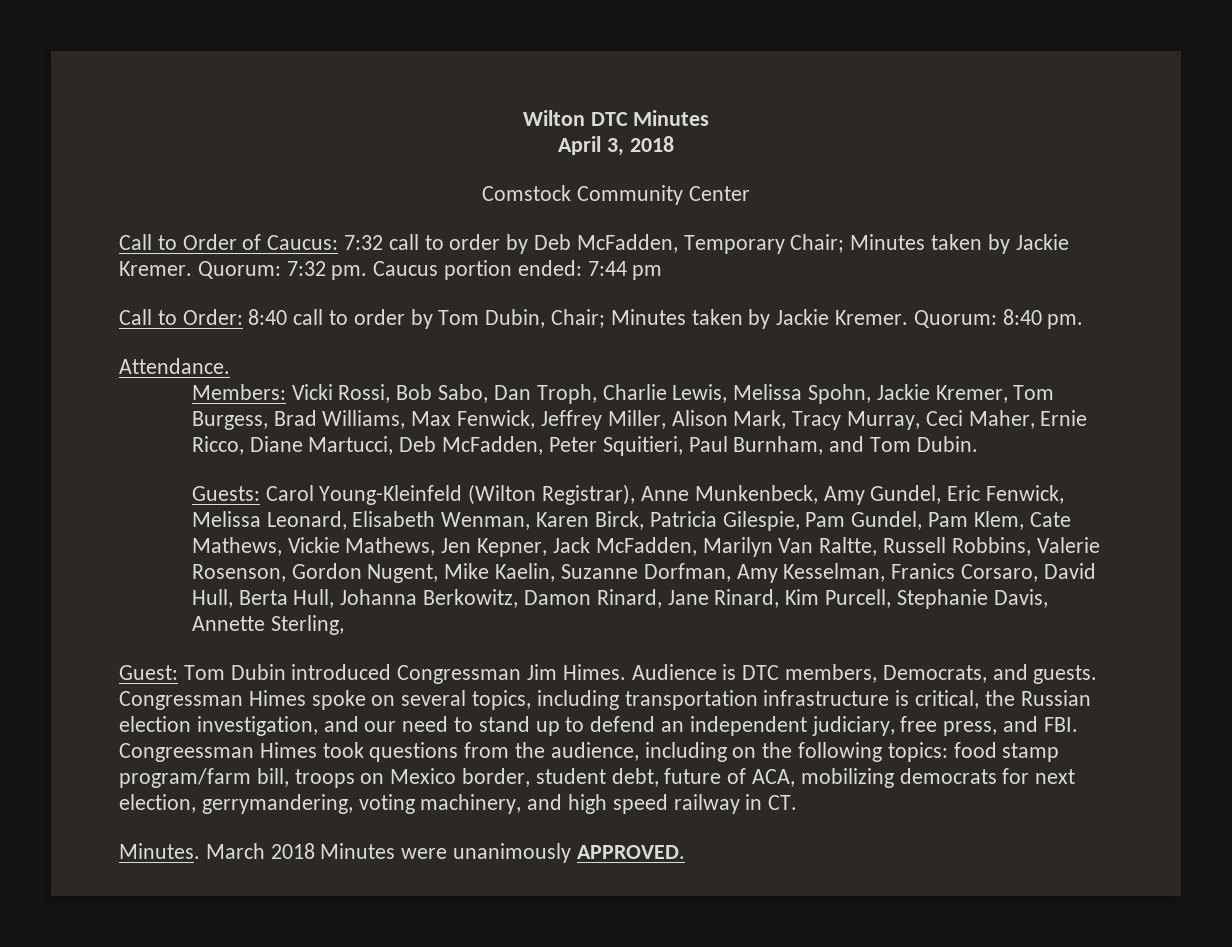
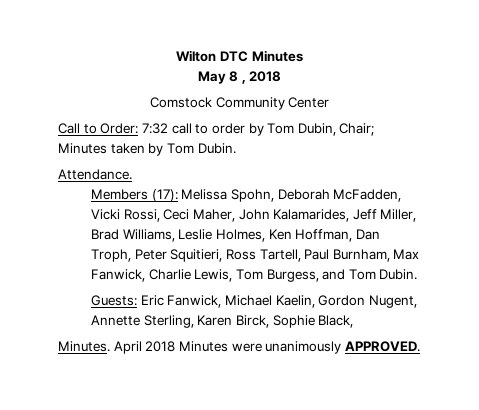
[558,136,624,156] April 3, -> [197,71,246,84] May 8 ,
[182,234,339,250] Order of Caucus: -> [100,123,139,134] Order:
[534,234,1069,254] [119,260,663,280] [119,309,433,329] Deb McFadden, Temporary Chair; Minutes taken by Jackie Kremer. Quorum: 7:32 pm. Caucus portion ended: 7:44 pm // Call to Order: 8:40 call to order by -> (264, 129) none
[776,309,1084,329] [119,358,230,374] [191,384,1055,404] [191,410,1088,430] [191,436,978,456] [191,484,1064,505] [191,511,1071,531] [191,537,1100,557] [191,563,1096,583] [191,589,1048,609] [191,615,344,635] [119,664,1098,684] [119,690,1091,710] [119,716,1078,736] [119,742,1060,762] [119,768,1076,788] [119,794,798,814] Jackie Kremer. Quorum: 8:40 pm. // Attendance. // Members: Vicki Rossi, Bob Sabo, Dan Troph, Charlie Lewis, Melissa Spohn, Jackie Kremer, Tom Burgess, Brad Williams, Max Fenwick, Jeffrey Miller, Alison Mark, Tracy Murray, Ceci Maher, Ernie Ricco, Diane Martucci, Deb McFadden, Peter Squitieri, Paul Burnham, and Tom Dubin. // Guests: Carol Young-Kleinfeld (Wilton Registrar), Anne Munkenbeck, Amy Gundel, Eric Fenwick, Melissa Leonard, Elisabeth Wenman, Karen Birck, Patricia Gilespie, Pam Gundel, Pam Klem, Cate Mathews, Vickie Mathews, Jen Kepner, Jack McFadden, Marilyn Van Raltte, Russell Robbins, Valerie Rosenson, Gordon Nugent, Mike Kaelin, Suzanne Dorfman, Amy Kesselman, Franics Corsaro, David Hull, Berta Hull, Johanna Berkowitz, Damon Rinard, Jane Rinard, Kim Purcell, Stephanie Davis, Annette Sterling, // Guest: Tom Dubin introduced Congressman Jim Himes. Audience is DTC members, Democrats, and guests. Congressman Himes spoke on several topics, including transportation infrastructure is critical, the Russian election investigation, and our need to stand up to defend an independent judiciary, free press, and FBI. Congreessman Himes took questions from the audience, including on the following topics: food stamp program/farm bill, troops on Mexico border, student debt, future of ACA, mobilizing democrats for next election, gerrymandering, voting machinery, and high speed railway in CT. -> [166,143,236,154] [58,169,132,180] [90,189,402,202] [90,209,417,222] [90,229,380,242] [90,249,420,262] [90,269,418,282] [90,295,417,308] [90,315,354,328] Tom Dubin. // Attendance. // Members (17): Melissa Spohn, Deborah McFadden, Vicki Rossi, Ceci Maher, John Kalamarides, Jeff Miller, Brad Williams, Leslie Holmes, Ken Hoffman, Dan Troph, Peter Squitieri, Ross Tartell, Paul Burnham, Max Fanwick, Charlie Lewis, Tom Burgess, and Tom Dubin. // Guests: Eric Fanwick, Michael Kaelin, Gordon Nugent, Annette Sterling, Karen Birck, Sophie Black,
[205,843,265,859] March -> [113,341,142,354] April

